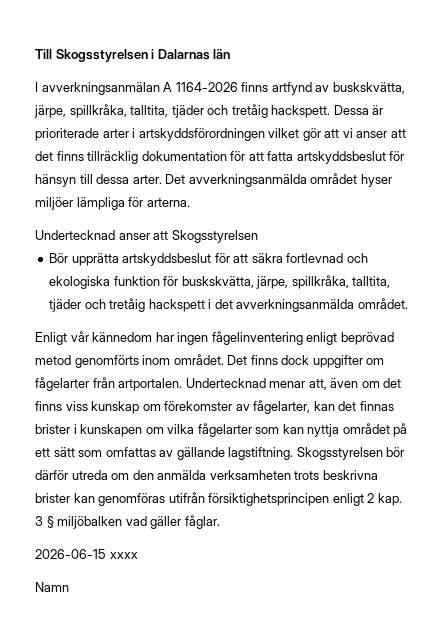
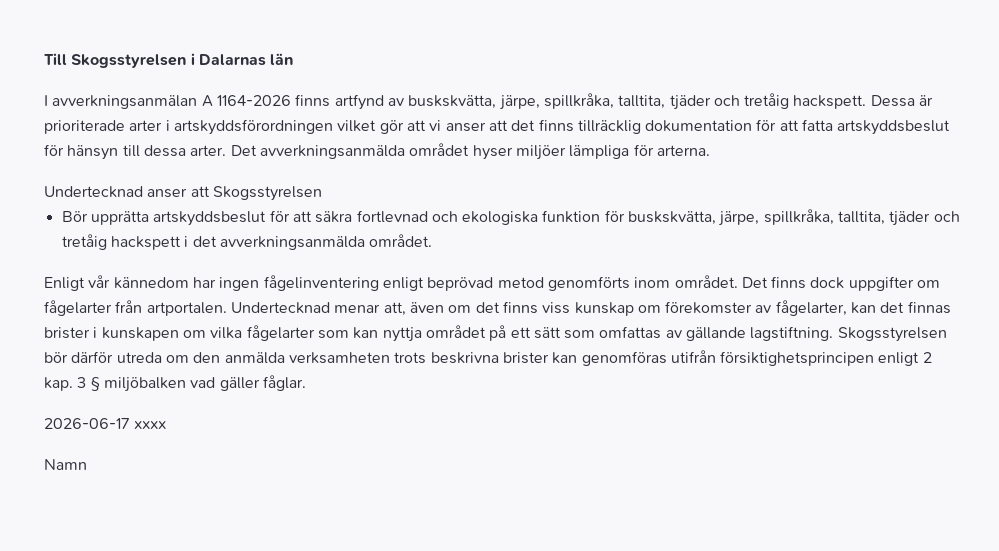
[35,549,106,559] 2026-06-15 -> [44,418,130,429] 2026-06-17

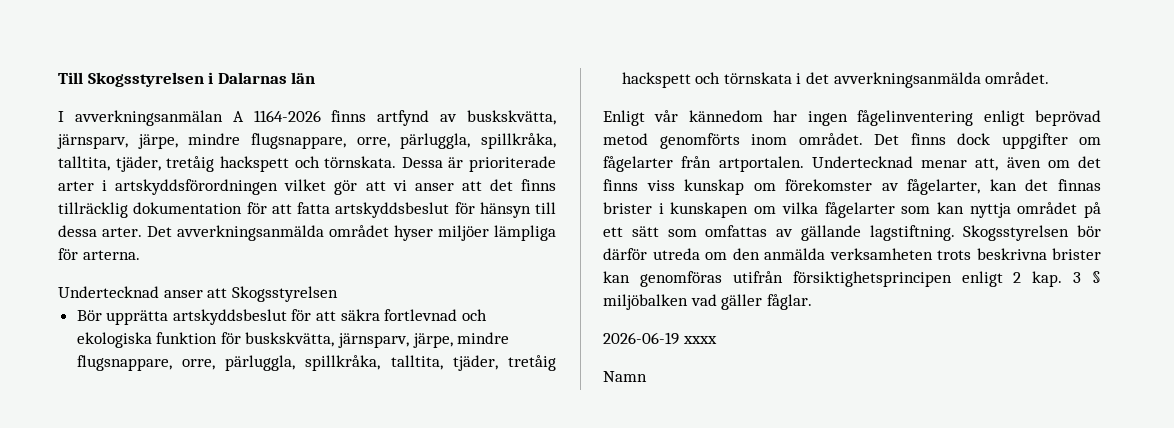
[498,93,867,110] järpe, spillkråka, talltita, tjäder och tretåig hackspett. -> [57,133,556,149] [58,156,397,172] järnsparv, järpe, mindre flugsnappare, orre, pärluggla, spillkråka, talltita, tjäder, tretåig hackspett och törnskata.
[718,209,960,226] [61,234,181,250] järpe, spillkråka, talltita, tjäder och tretåig hackspett -> [338,332,510,348] [76,355,556,371] [621,72,792,88] järnsparv, järpe, mindre flugsnappare, orre, pärluggla, spillkråka, talltita, tjäder, tretåig hackspett och törnskata
[44,418,130,429] 2026-06-17 -> [603,332,679,345] 2026-06-19

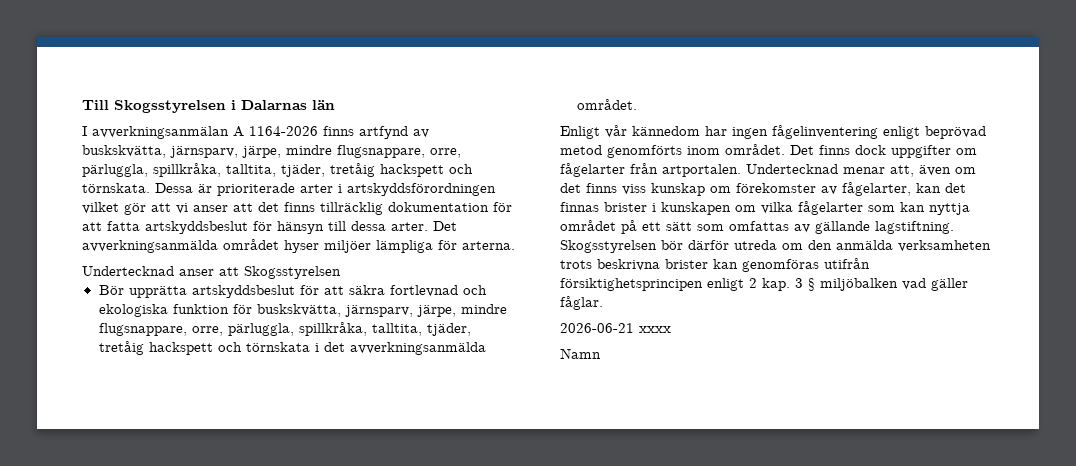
[603,332,679,345] 2026-06-19 -> [560,323,634,333] 2026-06-21

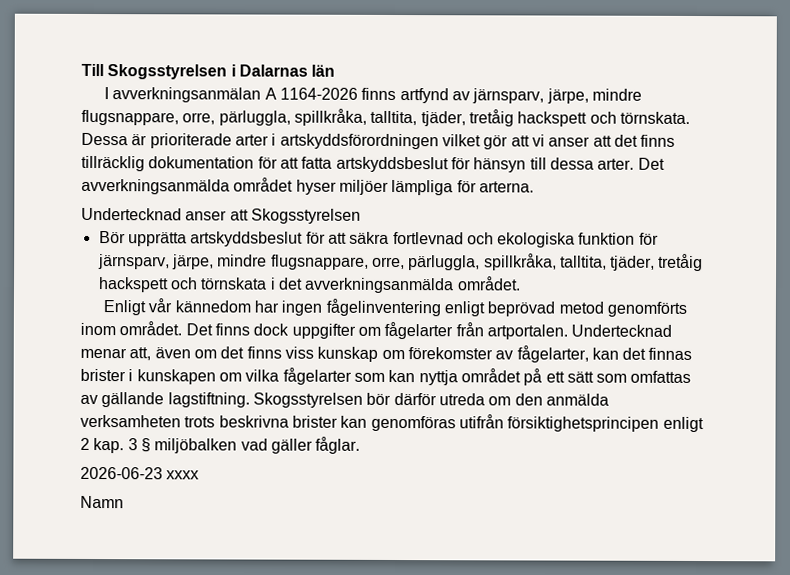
[82,145,166,158] buskskvätta, -> (470, 96) none
[256,304,341,317] buskskvätta, -> (659, 238) none
[560,323,634,333] 2026-06-21 -> [80,466,163,480] 2026-06-23

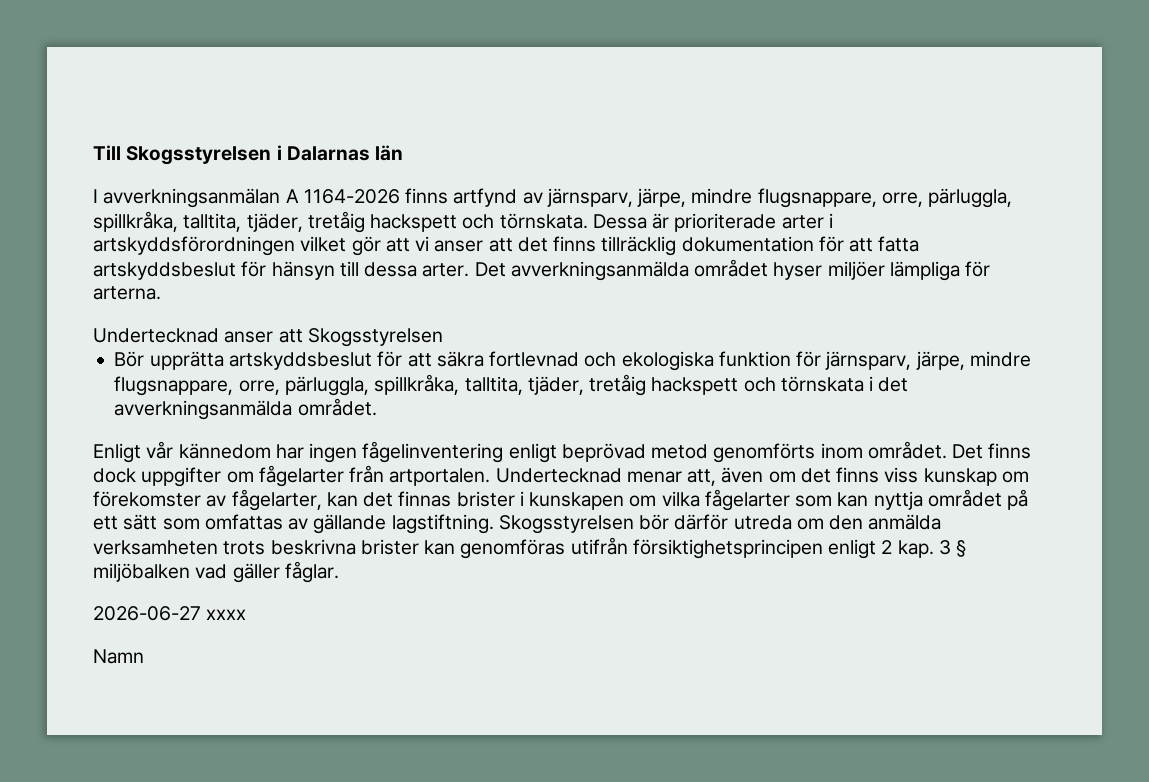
[80,466,163,480] 2026-06-23 -> [93,606,201,621] 2026-06-27

